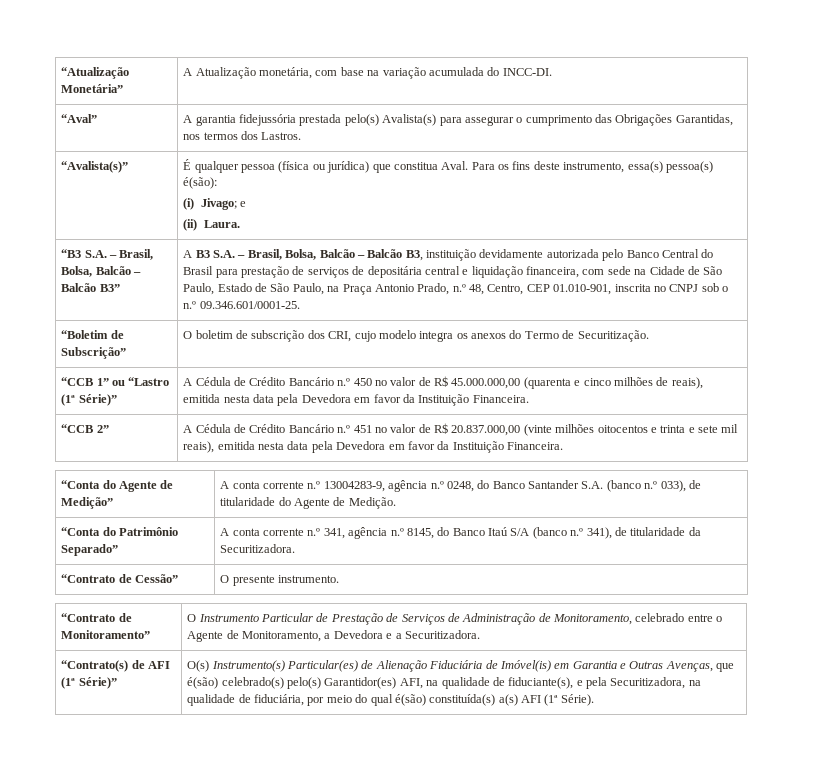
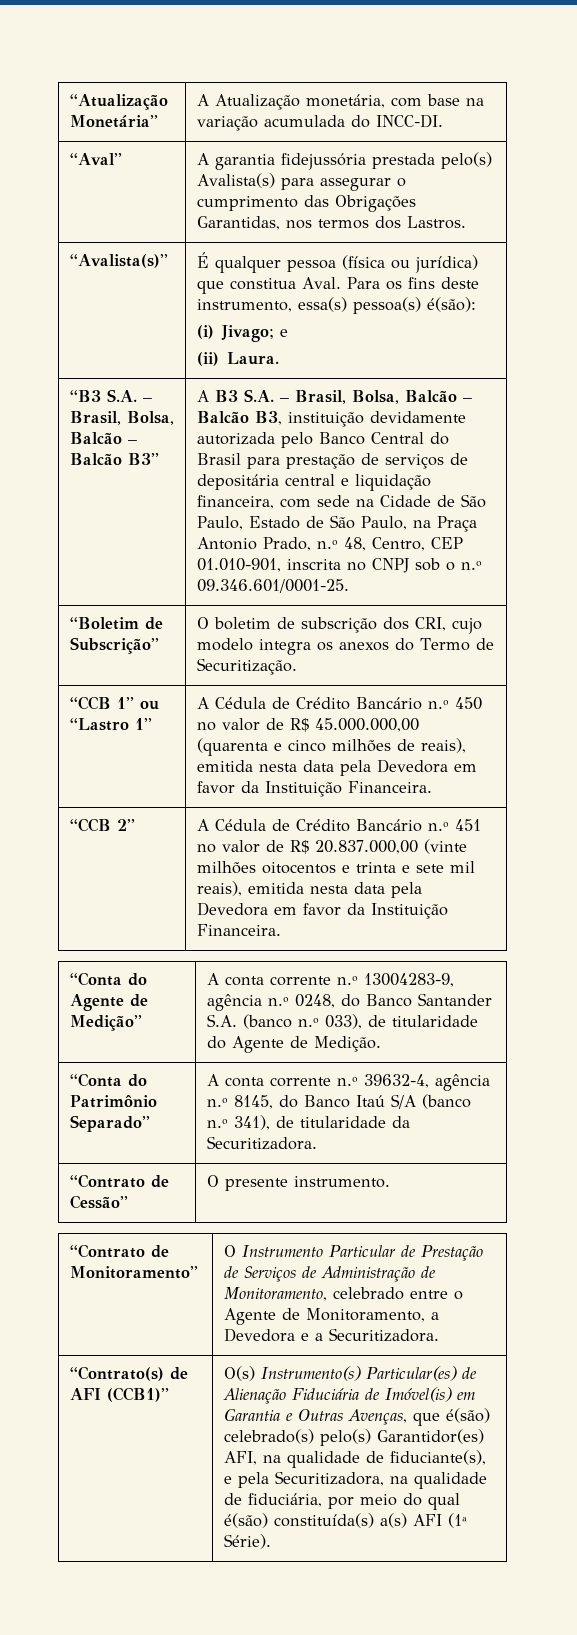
[61,394,117,406] (1ª Série)” -> [134,718,152,730] 1”
[323,528,345,539] 341, -> [363,1074,429,1088] 39632-4,
[61,677,117,689] (1ª Série)” -> [106,1387,169,1402] (CCB1)”

